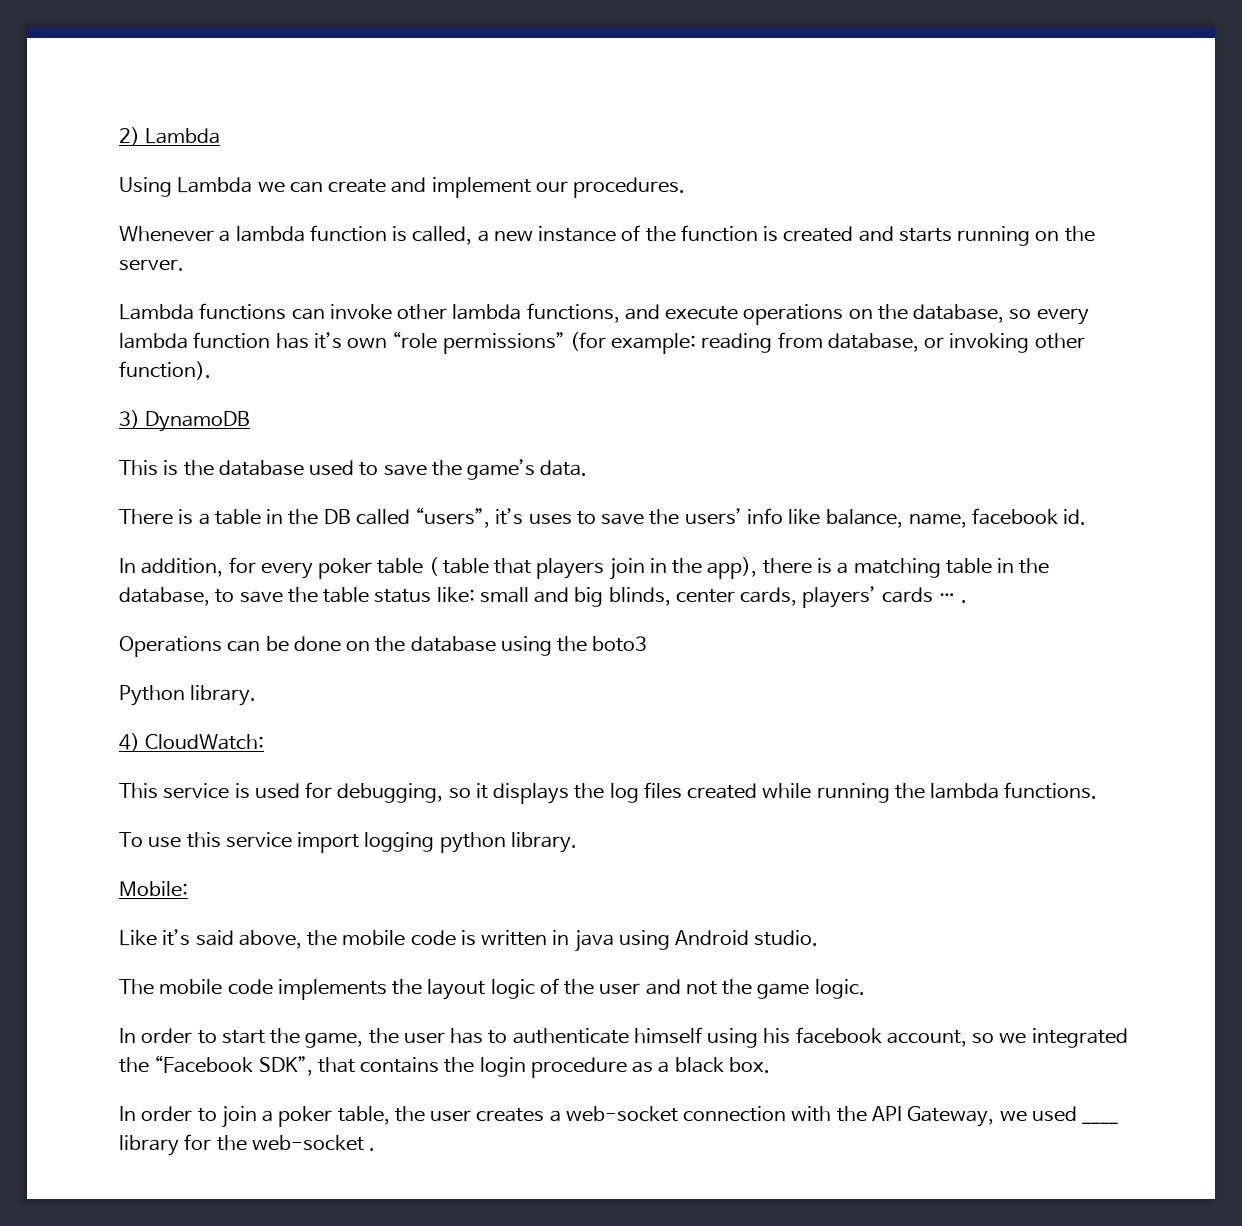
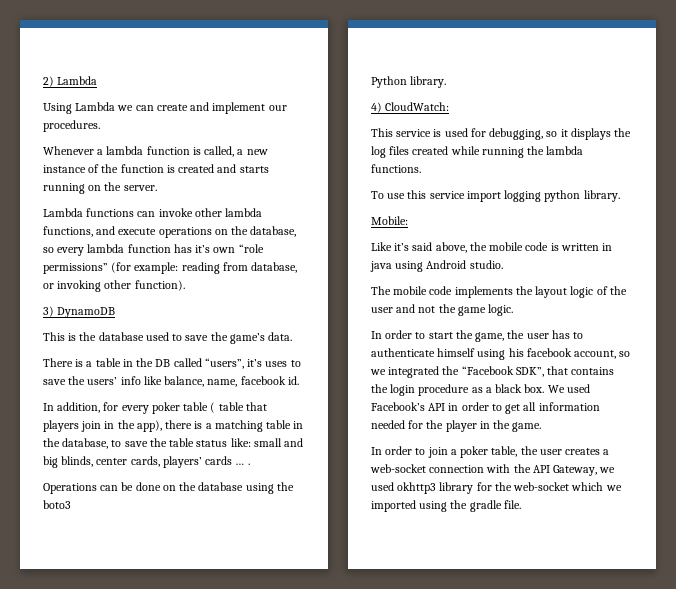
(770, 1065) none -> [547,384,590,393] [371,402,600,414] [371,420,542,432] We used Facebook’s API in order to get all information needed for the player in the game.
[1082,1121,1119,1124] ____ -> [397,482,437,494] okhttp3
[369,1148,376,1151] . -> [571,482,622,491] [371,500,521,512] which we imported using the gradle file.

